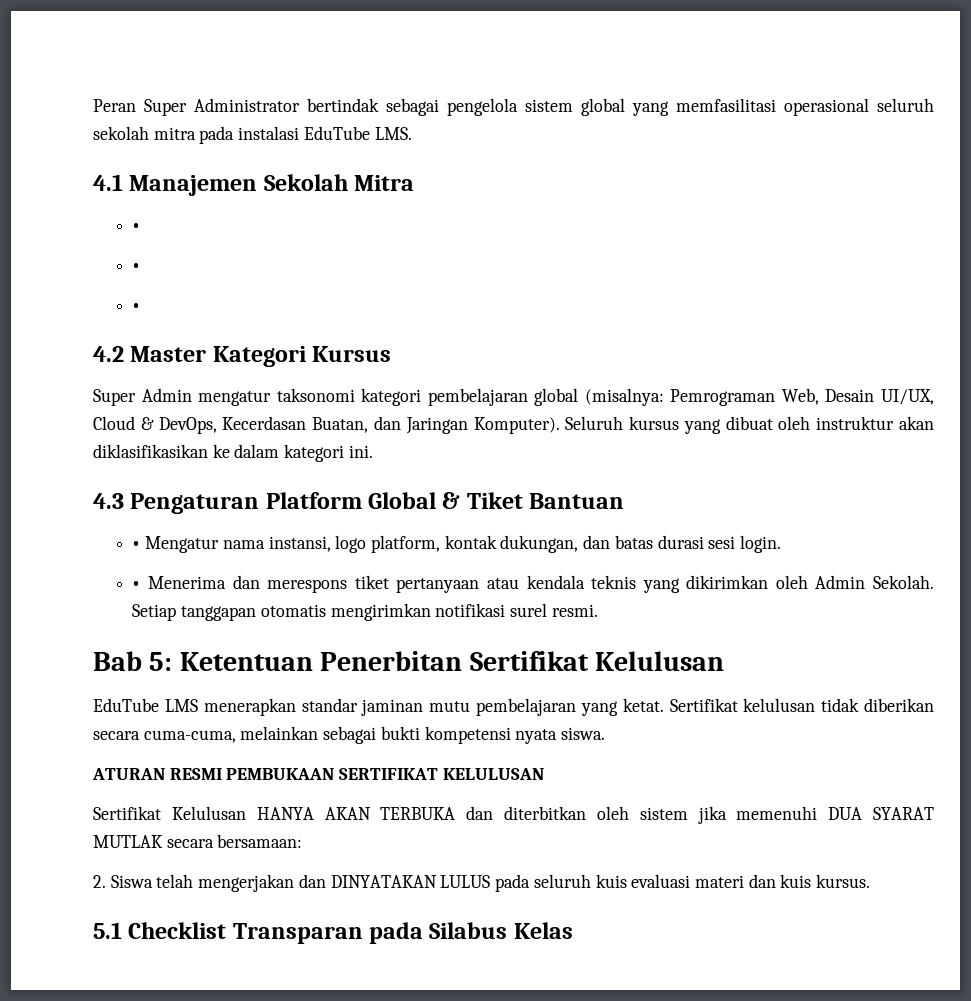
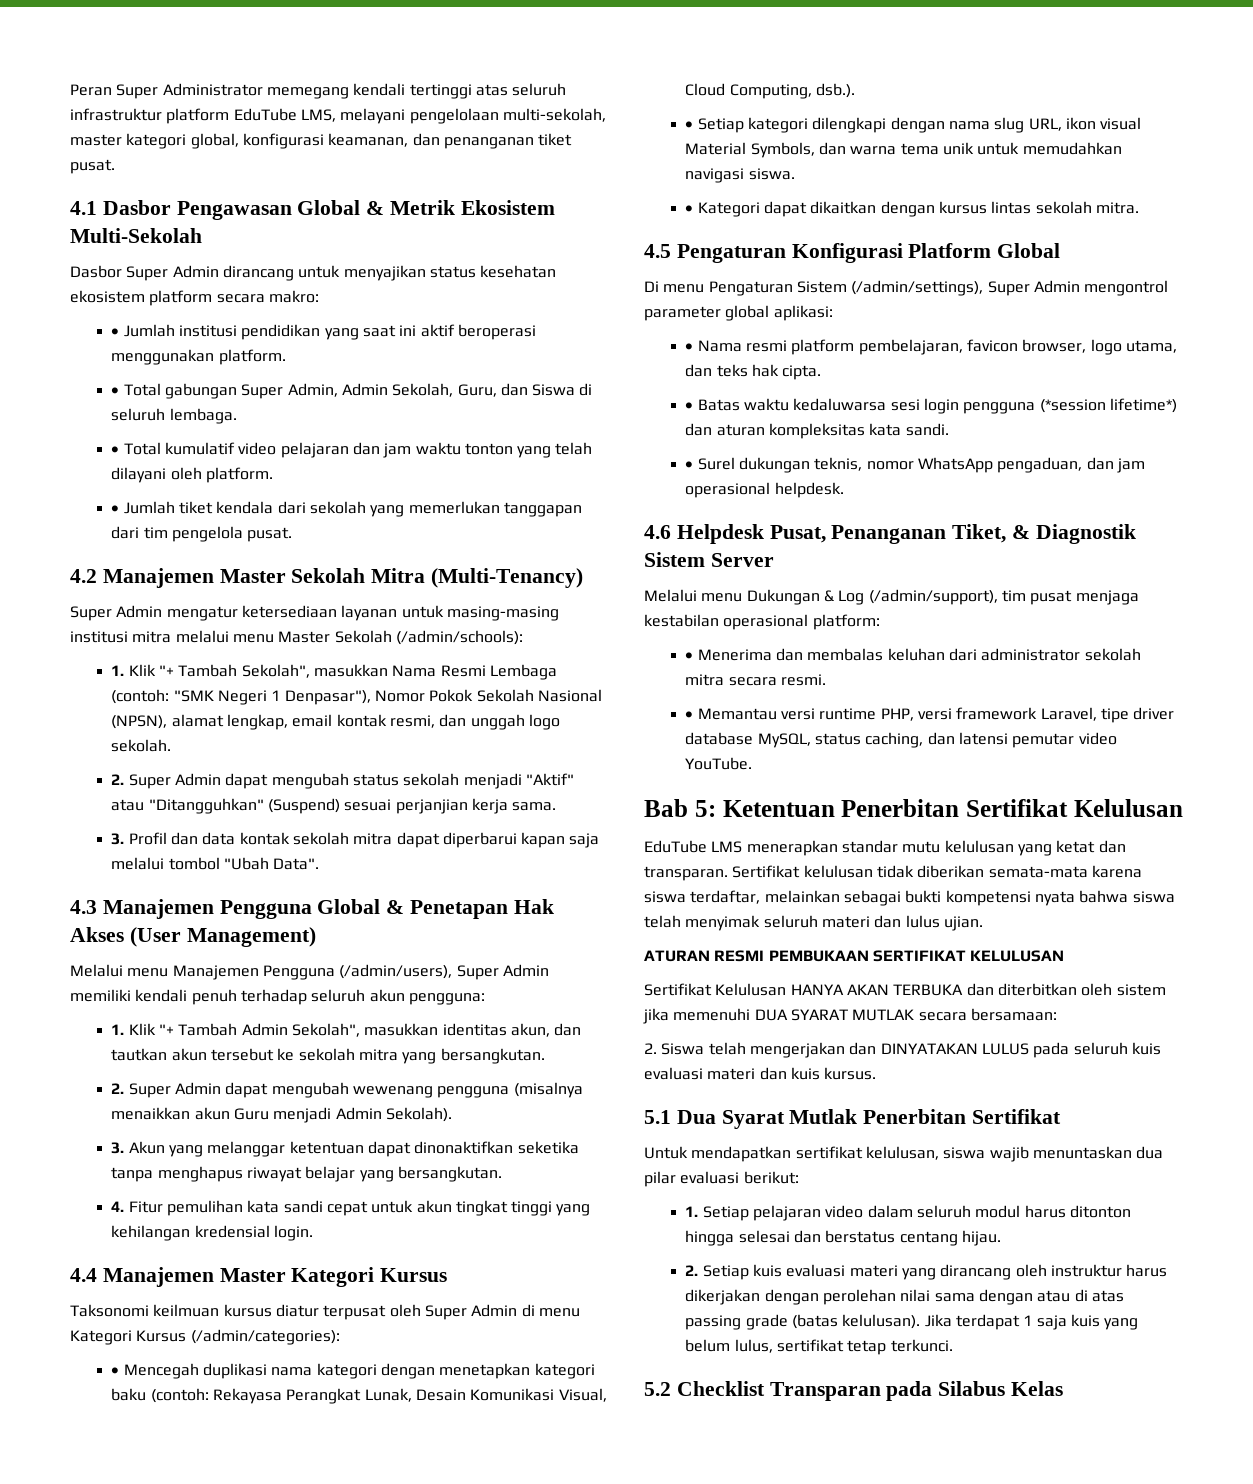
[307,98,934,116] [93,126,412,144] [93,174,415,196] [132,223,141,231] [132,263,141,271] [132,303,141,311] [93,346,392,367] [93,388,934,406] [93,416,935,434] [93,444,373,462] [93,492,625,514] [132,535,782,553] [132,575,935,593] [132,603,598,621] bertindak sebagai pengelola sistem global yang memfasilitasi operasional seluruh sekolah mitra pada instalasi EduTube LMS. // 4.1 Manajemen Sekolah Mitra // • // • // • // 4.2 Master Kategori Kursus // Super Admin mengatur taksonomi kategori pembelajaran global (misalnya: Pemrograman Web, Desain UI/UX, Cloud & DevOps, Kecerdasan Buatan, dan Jaringan Komputer). Seluruh kursus yang dibuat oleh instruktur akan diklasifikasikan ke dalam kategori ini. // 4.3 Pengaturan Platform Global & Tiket Bantuan // • Mengatur nama instansi, logo platform, kontak dukungan, dan batas durasi sesi login. // • Menerima dan merespons tiket pertanyaan atau kendala teknis yang dikirimkan oleh Admin Sekolah. Setiap tanggapan otomatis mengirimkan notifikasi surel resmi. -> [266,83,567,99] [70,108,606,124] [70,133,573,149] [70,159,115,174] [70,200,555,220] [70,228,202,243] [70,265,557,281] [70,290,319,306] [111,324,536,340] [111,349,286,365] [111,383,593,399] [111,408,237,424] [111,442,593,458] [111,467,273,483] [111,501,582,517] [111,526,293,542] [70,568,584,588] [70,605,559,621] [70,630,523,645] [111,664,557,680] [111,689,602,705] [111,714,560,730] [111,739,172,752] [111,773,574,789] [111,798,557,814] [111,832,600,848] [111,857,320,870] [70,899,554,919] [70,927,316,947] [70,964,549,980] [70,989,485,1005] [111,1023,582,1037] [111,1048,545,1064] [111,1082,583,1098] [111,1107,452,1123] [111,1141,579,1157] [111,1166,502,1182] [111,1200,591,1216] [111,1225,313,1241] [70,1267,448,1287] [70,1304,580,1320] [70,1329,340,1345] [111,1363,595,1379] [111,1388,607,1404] [685,83,855,99] [685,117,1142,133] [685,142,1122,158] [685,168,795,183] [685,201,1139,217] [644,243,1061,263] [644,280,1169,296] [644,305,833,321] [685,339,1177,355] [685,364,822,380] [685,398,1177,414] [685,423,949,439] [685,457,1145,473] [685,482,844,498] [644,524,1136,544] [644,552,774,567] [644,589,1139,605] [644,614,880,630] [685,648,1141,661] [685,674,826,686] [685,707,1175,723] [685,732,1117,748] [685,757,753,770] memegang kendali tertinggi atas seluruh infrastruktur platform EduTube LMS, melayani pengelolaan multi-sekolah, master kategori global, konfigurasi keamanan, dan penanganan tiket pusat. // 4.1 Dasbor Pengawasan Global & Metrik Ekosistem Multi-Sekolah // Dasbor Super Admin dirancang untuk menyajikan status kesehatan ekosistem platform secara makro: // • Jumlah institusi pendidikan yang saat ini aktif beroperasi menggunakan platform. // • Total gabungan Super Admin, Admin Sekolah, Guru, dan Siswa di seluruh lembaga. // • Total kumulatif video pelajaran dan jam waktu tonton yang telah dilayani oleh platform. // • Jumlah tiket kendala dari sekolah yang memerlukan tanggapan dari tim pengelola pusat. // 4.2 Manajemen Master Sekolah Mitra (Multi-Tenancy) // Super Admin mengatur ketersediaan layanan untuk masing-masing institusi mitra melalui menu Master Sekolah (/admin/schools): // 1. Klik "+ Tambah Sekolah", masukkan Nama Resmi Lembaga (contoh: "SMK Negeri 1 Denpasar"), Nomor Pokok Sekolah Nasional (NPSN), alamat lengkap, email kontak resmi, dan unggah logo sekolah. // 2. Super Admin dapat mengubah status sekolah menjadi "Aktif" atau "Ditangguhkan" (Suspend) sesuai perjanjian kerja sama. // 3. Profil dan data kontak sekolah mitra dapat diperbarui kapan saja melalui tombol "Ubah Data". // 4.3 Manajemen Pengguna Global & Penetapan Hak Akses (User Management) // Melalui menu Manajemen Pengguna (/admin/users), Super Admin memiliki kendali penuh terhadap seluruh akun pengguna: // 1. Klik "+ Tambah Admin Sekolah", masukkan identitas akun, dan tautkan akun tersebut ke sekolah mitra yang bersangkutan. // 2. Super Admin dapat mengubah wewenang pengguna (misalnya menaikkan akun Guru menjadi Admin Sekolah). // 3. Akun yang melanggar ketentuan dapat dinonaktifkan seketika tanpa menghapus riwayat belajar yang bersangkutan. // 4. Fitur pemulihan kata sandi cepat untuk akun tingkat tinggi yang kehilangan kredensial login. // 4.4 Manajemen Master Kategori Kursus // Taksonomi keilmuan kursus diatur terpusat oleh Super Admin di menu Kategori Kursus (/admin/categories): // • Mencegah duplikasi nama kategori dengan menetapkan kategori baku (contoh: Rekayasa Perangkat Lunak, Desain Komunikasi Visual, Cloud Computing, dsb.). // • Setiap kategori dilengkapi dengan nama slug URL, ikon visual Material Symbols, dan warna tema unik untuk memudahkan navigasi siswa. // • Kategori dapat dikaitkan dengan kursus lintas sekolah mitra. // 4.5 Pengaturan Konfigurasi Platform Global // Di menu Pengaturan Sistem (/admin/settings), Super Admin mengontrol parameter global aplikasi: // • Nama resmi platform pembelajaran, favicon browser, logo utama, dan teks hak cipta. // • Batas waktu kedaluwarsa sesi login pengguna (*session lifetime*) dan aturan kompleksitas kata sandi. // • Surel dukungan teknis, nomor WhatsApp pengaduan, dan jam operasional helpdesk. // 4.6 Helpdesk Pusat, Penanganan Tiket, & Diagnostik Sistem Server // Melalui menu Dukungan & Log (/admin/support), tim pusat menjaga kestabilan operasional platform: // • Menerima dan membalas keluhan dari administrator sekolah mitra secara resmi. // • Memantau versi runtime PHP, versi framework Laravel, tipe driver database MySQL, status caching, dan latensi pemutar video YouTube.
[361,698,935,716] [93,730,236,743] jaminan mutu pembelajaran yang ketat. Sertifikat kelulusan tidak diberikan secara cuma-cuma, -> [902,840,1126,856] [644,865,1142,881] [644,890,761,904] mutu kelulusan yang ketat dan transparan. Sertifikat kelulusan tidak diberikan semata-mata karena siswa terdaftar,
[561,727,606,740] siswa. -> [1079,890,1175,903] [644,915,983,931] bahwa siswa telah menyimak seluruh materi dan lulus ujian.
(122, 930) none -> [676,1109,1062,1129] [644,1146,1164,1162] [644,1171,799,1187] [685,1205,1131,1221] [685,1230,1001,1246] [685,1264,1168,1280] [685,1289,1124,1305] [685,1314,1139,1330] [685,1339,953,1355] [644,1382,671,1396] Dua Syarat Mutlak Penerbitan Sertifikat // Untuk mendapatkan sertifikat kelulusan, siswa wajib menuntaskan dua pilar evaluasi berikut: // 1. Setiap pelajaran video dalam seluruh modul harus ditonton hingga selesai dan berstatus centang hijau. // 2. Setiap kuis evaluasi materi yang dirancang oleh instruktur harus dikerjakan dengan perolehan nilai sama dengan atau di atas passing grade (batas kelulusan). Jika terdapat 1 saja kuis yang belum lulus, sertifikat tetap terkunci. // 5.2

